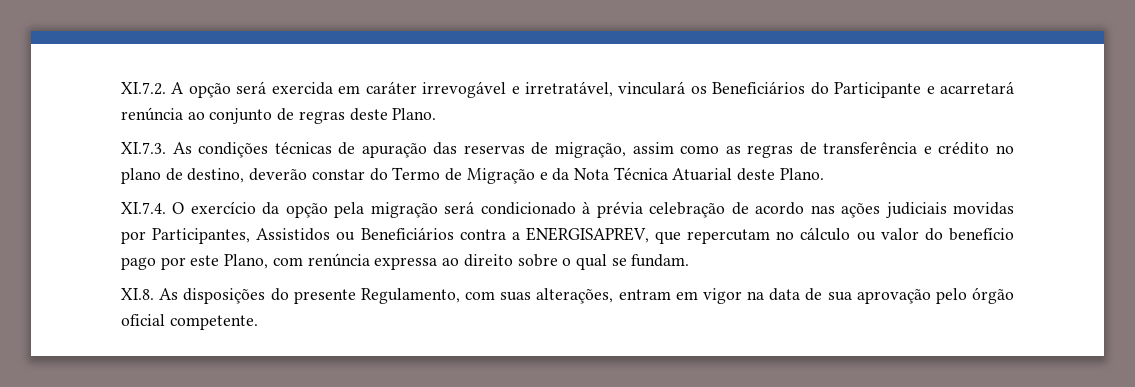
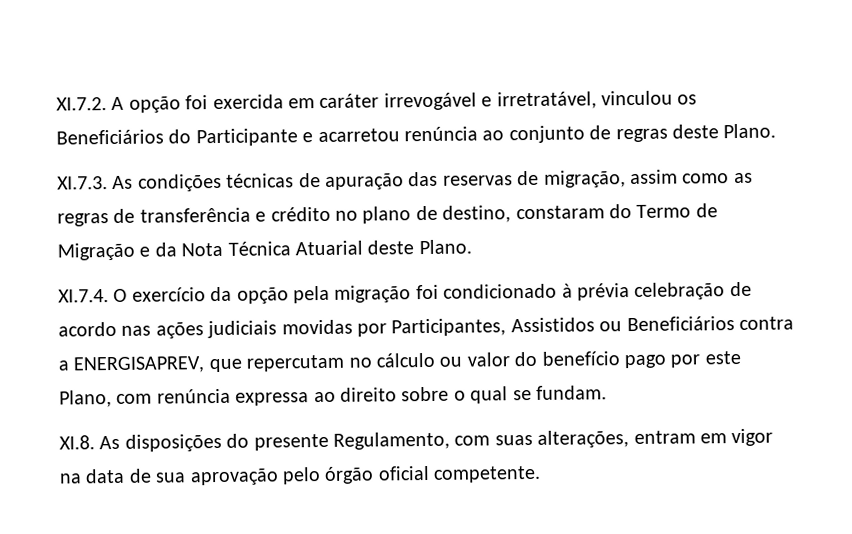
[236,81,267,94] será -> [185,95,209,110] foi
[618,81,686,95] vinculará -> [600,90,673,106] vinculou
[940,81,1014,94] acarretará -> [317,128,400,143] acarretou
[249,168,365,181] deverão constar -> [515,205,605,220] constaram
[444,201,475,214] será -> [415,284,439,300] foi

